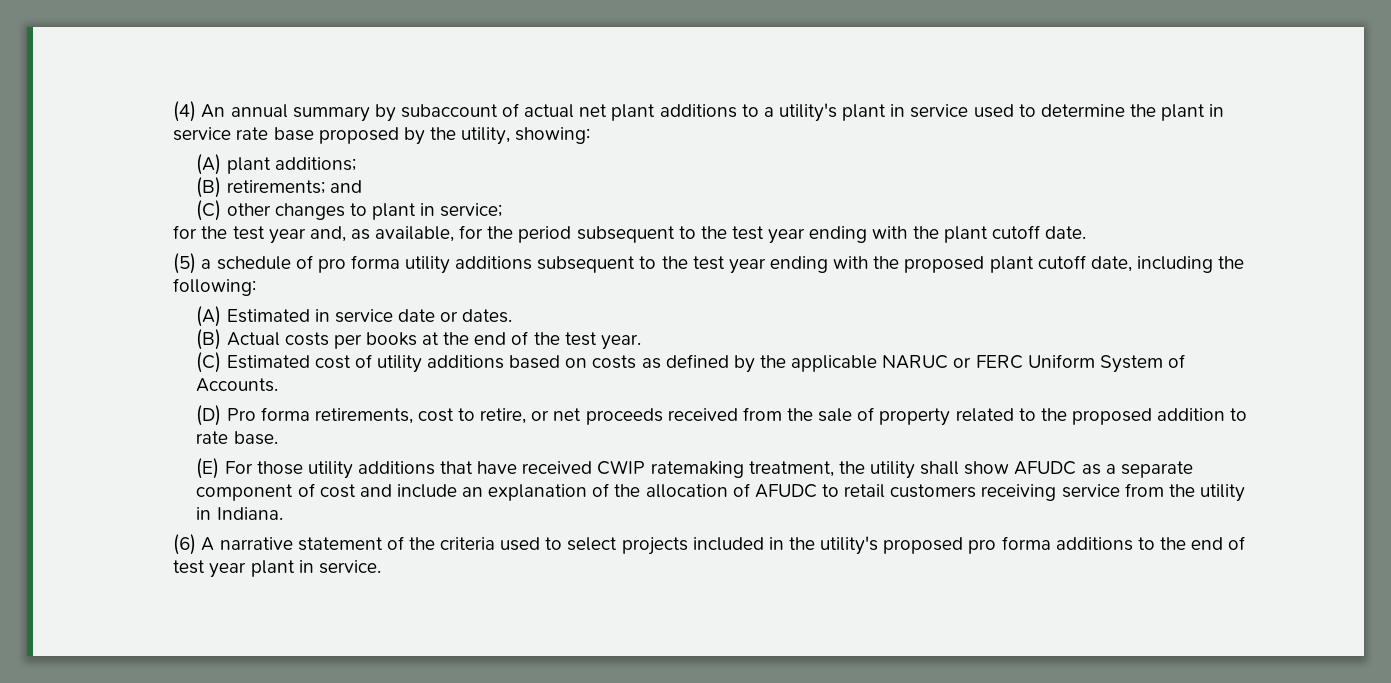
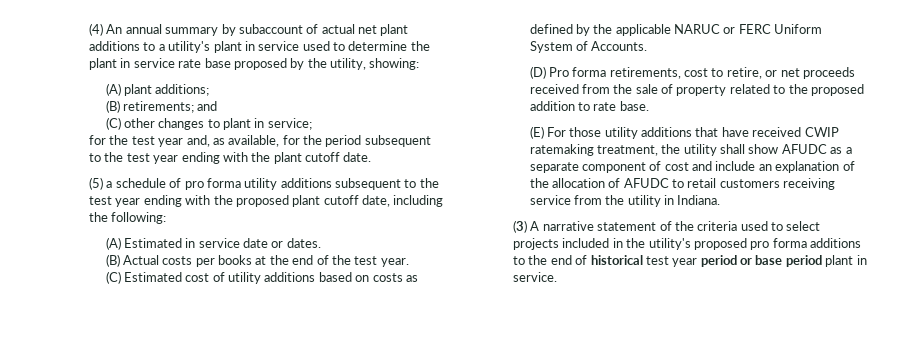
[173,534,197,555] (6) -> [513,220,528,233] (3)
[173,560,247,578] test year -> [590,255,822,267] historical test year period or base period

